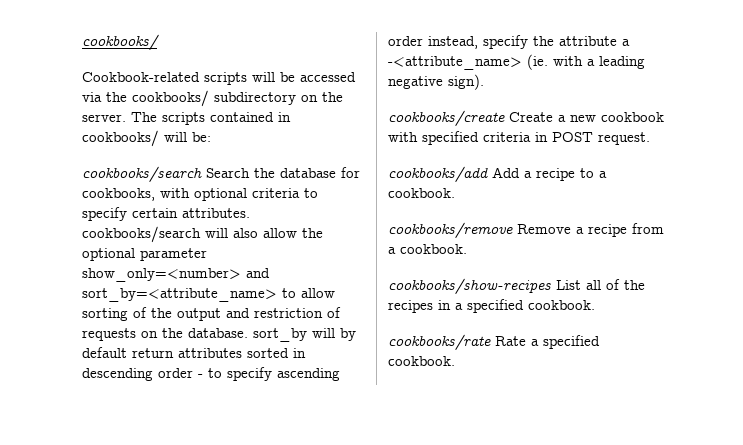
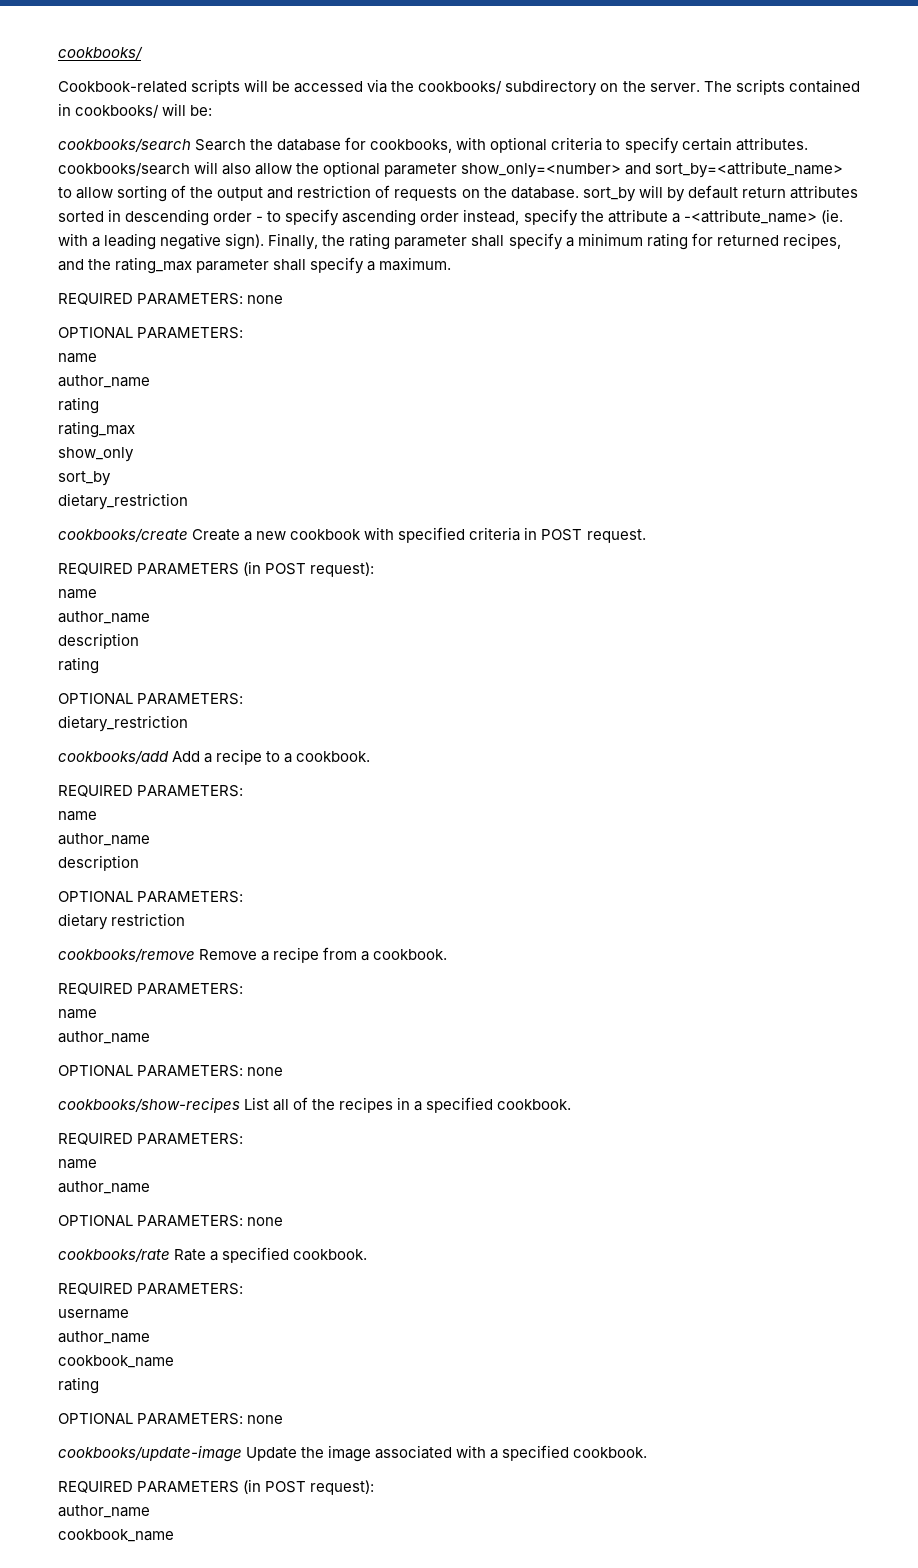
(484, 82) none -> [268,233,841,250] [58,257,452,274] [58,293,284,305] [58,327,244,339] [58,353,97,363] [58,375,150,388] [58,397,99,414] [58,421,135,438] [58,447,134,462] [58,471,111,486] [58,493,188,510] Finally, the rating parameter shall specify a minimum rating for returned recipes, and the rating_max parameter shall specify a maximum. // REQUIRED PARAMETERS: none // OPTIONAL PARAMETERS: // name // author_name // rating // rating_max // show_only // sort_by // dietary_restriction
(650, 138) none -> [58,561,375,577] [58,589,97,599] [58,611,150,624] [58,633,139,649] [58,657,99,674] [58,693,244,705] [58,715,188,732] // REQUIRED PARAMETERS (in POST request): // name // author_name // description // rating // OPTIONAL PARAMETERS: // dietary_restriction
(455, 193) none -> [58,785,244,797] [58,811,97,821] [58,833,150,846] [58,855,139,871] [58,891,244,903] [58,913,186,930] // REQUIRED PARAMETERS: // name // author_name // description // OPTIONAL PARAMETERS: // dietary restriction
(467, 249) none -> [58,983,244,995] [58,1009,97,1019] [58,1031,150,1044] [58,1065,284,1077] // REQUIRED PARAMETERS: // name // author_name // OPTIONAL PARAMETERS: none
(595, 305) none -> [58,1133,244,1145] [58,1159,97,1169] [58,1181,150,1194] [58,1215,284,1227] // REQUIRED PARAMETERS: // name // author_name // OPTIONAL PARAMETERS: none
(455, 361) none -> [58,1283,244,1295] [58,1309,129,1319] [58,1331,150,1344] [58,1355,174,1368] [58,1377,99,1394] [58,1413,284,1425] [58,1445,648,1462] [58,1479,375,1495] [58,1505,150,1518] [58,1529,174,1542] // REQUIRED PARAMETERS: // username // author_name // cookbook_name // rating // OPTIONAL PARAMETERS: none // cookbooks/update-image Update the image associated with a specified cookbook. // REQUIRED PARAMETERS (in POST request): // author_name // cookbook_name

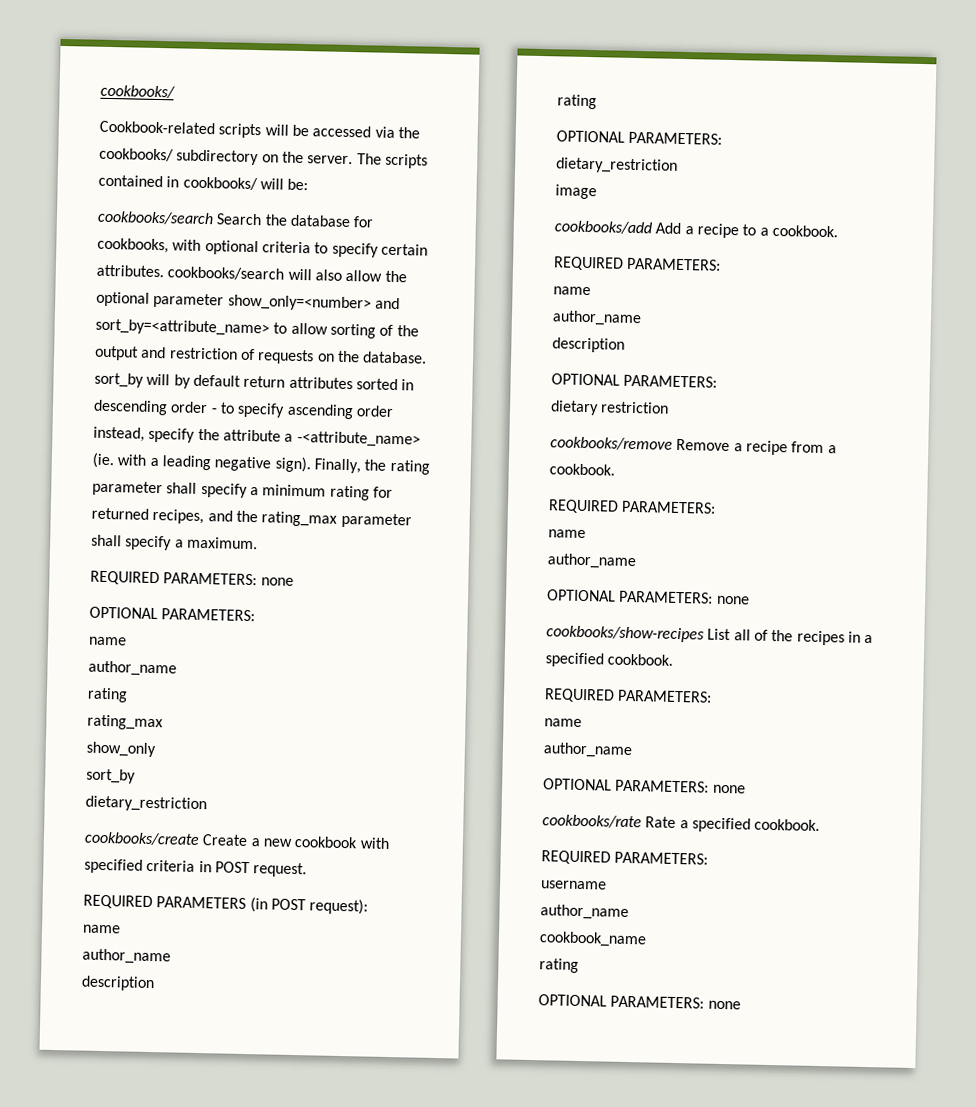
(188, 723) none -> [555,184,597,200] // image
[58,1445,648,1462] [58,1479,375,1495] [58,1505,150,1518] [58,1529,174,1542] // cookbooks/update-image Update the image associated with a specified cookbook. // REQUIRED PARAMETERS (in POST request): // author_name // cookbook_name -> (741, 1005) none

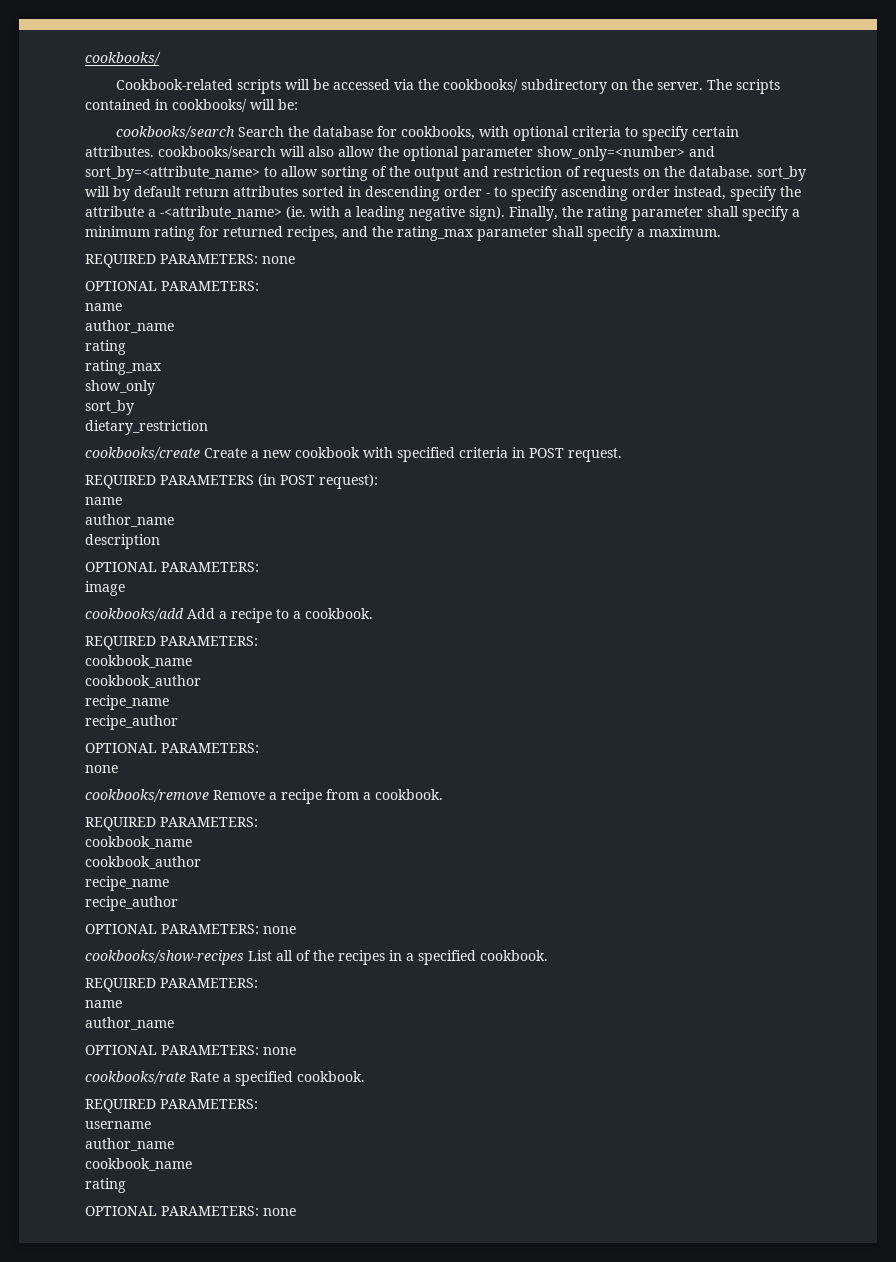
[557,94,597,110] [556,130,723,145] [556,157,678,174] // rating // OPTIONAL PARAMETERS: // dietary_restriction -> [85,562,259,572] // OPTIONAL PARAMETERS:
[553,286,591,296] [552,310,642,327] [552,337,625,353] [551,373,718,388] [550,400,670,416] name // author_name // description // OPTIONAL PARAMETERS: // dietary restriction -> [85,655,192,668] [85,675,201,688] [85,695,169,710] [85,715,178,730] [85,743,259,753] [85,765,118,773] cookbook_name // cookbook_author // recipe_name // recipe_author // OPTIONAL PARAMETERS: // none
[548,529,586,539] [547,553,636,570] name // author_name -> [85,836,192,849] [85,856,201,869] [85,876,169,891] [85,896,178,911] cookbook_name // cookbook_author // recipe_name // recipe_author

